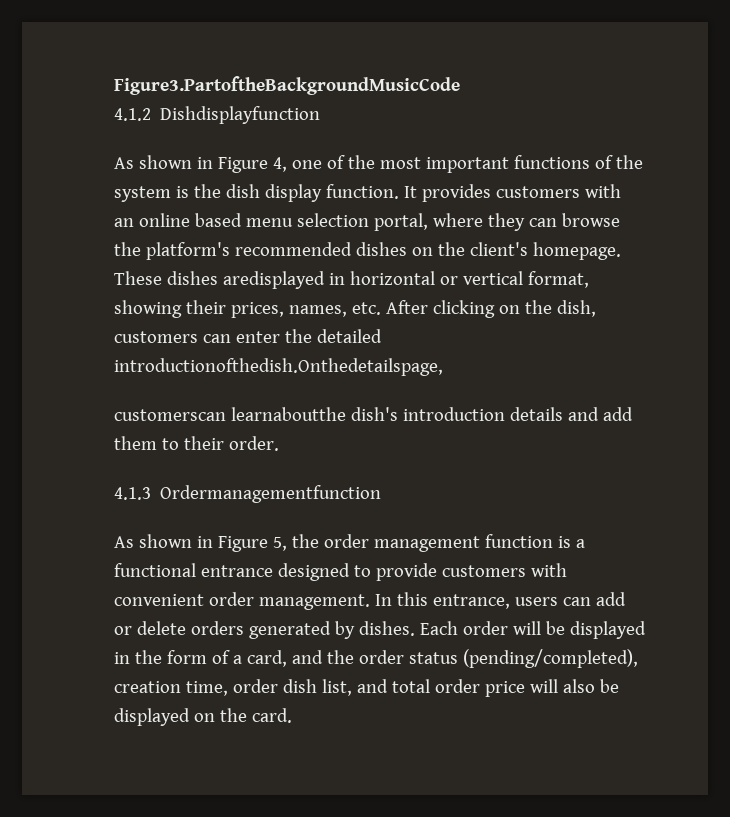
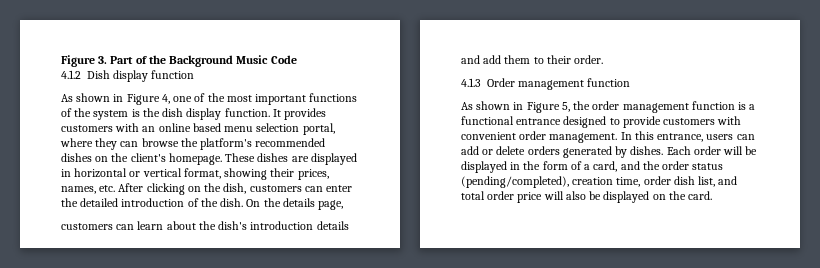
[114,76,460,95] [114,106,321,124] Figure3.PartoftheBackgroundMusicCode // 4.1.2 Dishdisplayfunction -> [61,55,297,67] [61,70,195,82] Figure 3. Part of the Background Music Code // 4.1.2 Dish display function
[222,271,325,289] aredisplayed -> [291,153,357,165] are displayed
[114,358,443,376] [114,407,346,421] introductionofthedish.Onthedetailspage, // customerscan learnaboutthe -> [121,198,344,210] [61,221,216,230] introduction of the dish. On the details page, // customers can learn about the
[160,485,382,503] Ordermanagementfunction -> [487,78,631,90] Order management function

